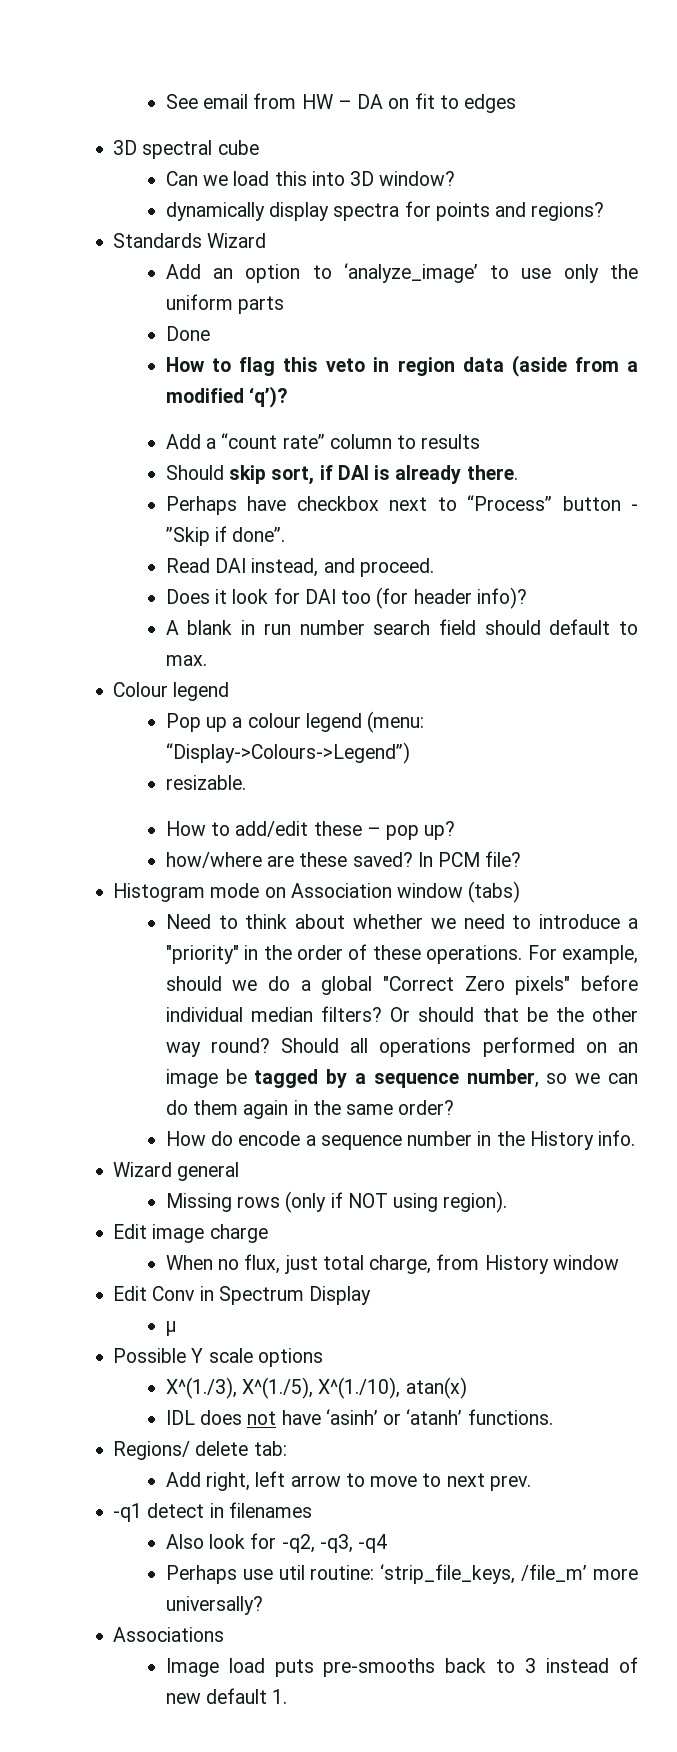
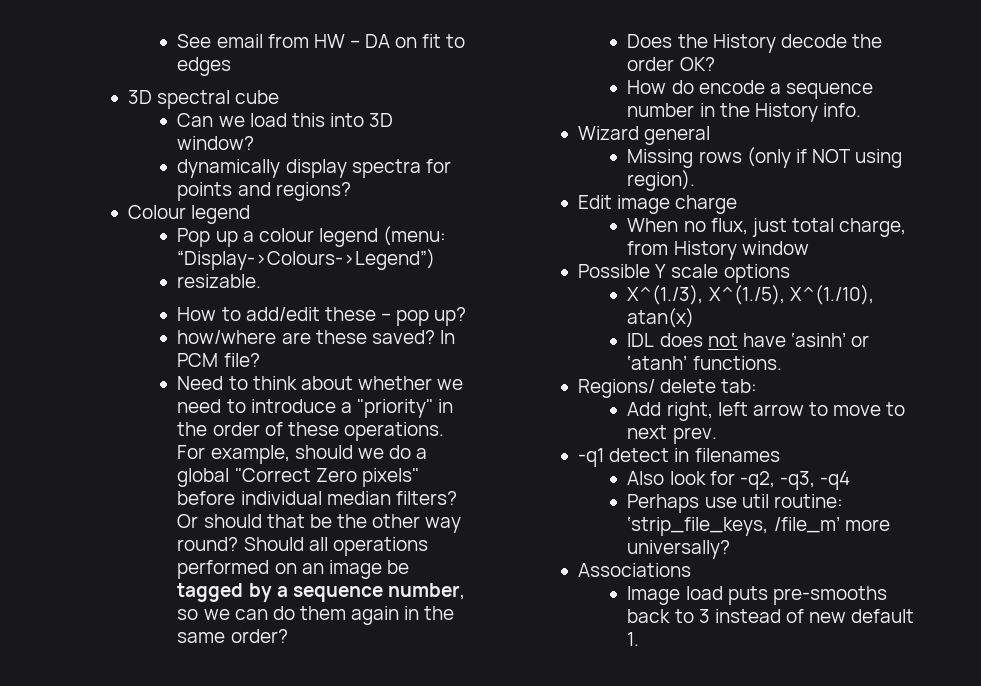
[113,233,267,248] [165,263,638,283] [165,294,285,314] [165,326,210,341] [165,355,639,377] [165,386,288,408] [165,433,481,449] [165,465,518,485] [165,495,638,515] [165,526,286,546] [165,558,434,577] [165,587,527,609] [165,619,638,635] [165,655,207,666] // Standards Wizard // Add an option to ‘analyze_image’ to use only the uniform parts // Done // How to flag this veto in region data (aside from a modified ‘q’)? // Add a “count rate” column to results // Should skip sort, if DAI is already there. // Perhaps have checkbox next to “Process” button - ”Skip if done”. // Read DAI instead, and proceed. // Does it look for DAI too (for header info)? // A blank in run number search field should default to max. -> (351, 191) none
[113,881,521,903] // Histogram mode on Association window (tabs) -> (260, 360) none
(455, 1107) none -> [627,34,882,53] [627,57,715,71] // Does the History decode the order OK?
[113,1286,372,1305] [165,1321,176,1336] // Edit Conv in Spectrum Display // µ -> (809, 248) none

